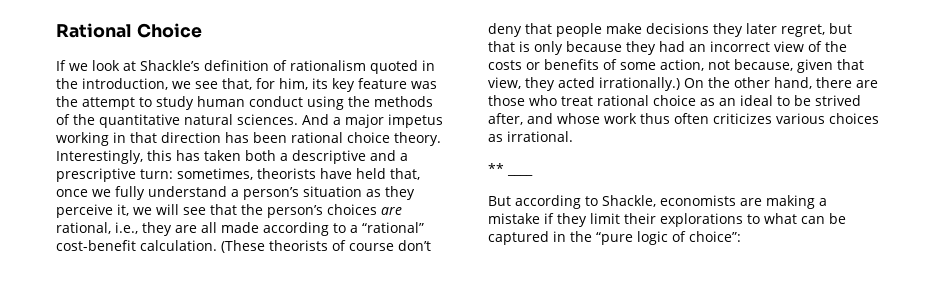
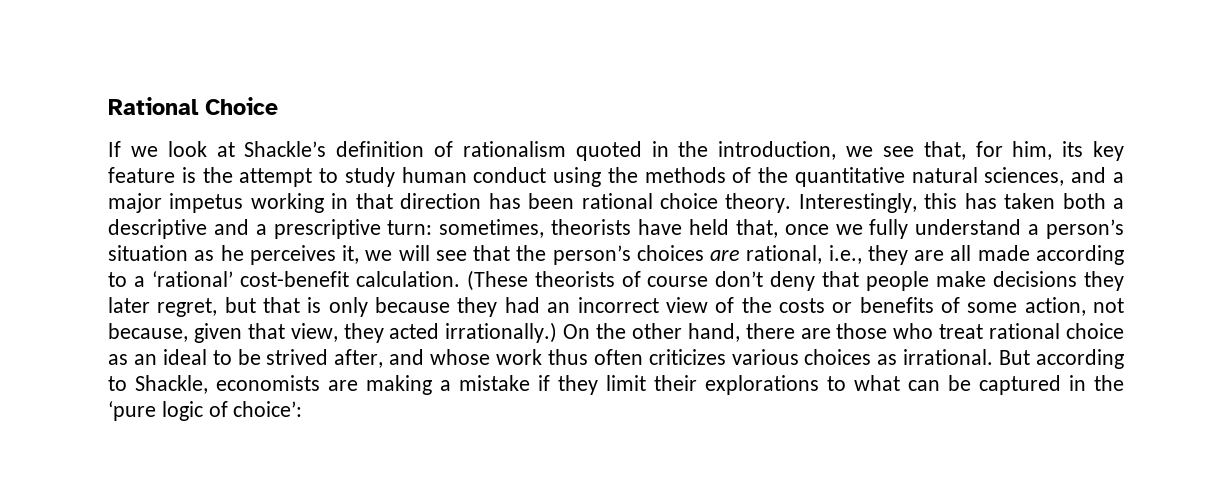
[411,81,437,89] was -> [181,167,196,183] is
[237,114,329,125] sciences. And -> [984,167,1107,186] sciences, and
[385,186,415,200] [56,204,113,218] they perceive -> [220,245,336,265] he perceives
[362,222,424,233] “rational” -> [151,271,233,287] ‘rational’
[488,163,504,174] [507,174,533,176] // ** ____ // -> (994, 357) none
[596,232,633,245] “pure -> [108,401,156,421] ‘pure
[689,231,741,242] choice”: -> [233,401,303,417] choice’:

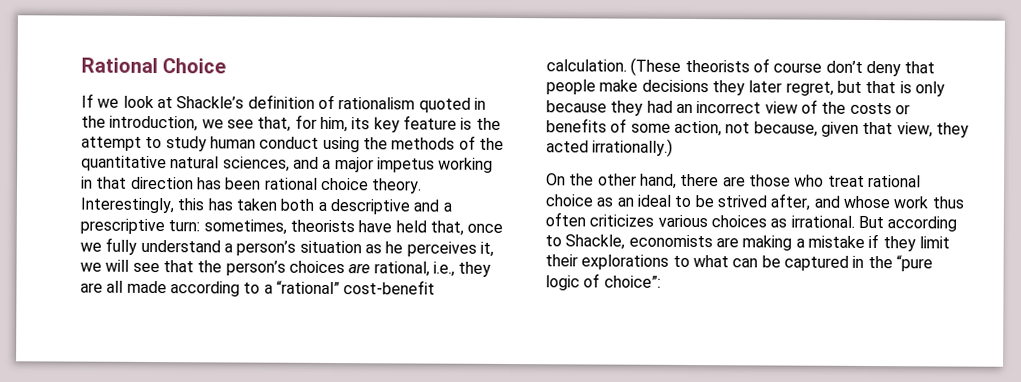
[151,271,233,287] ‘rational’ -> [275,280,340,295] “rational”
(558, 332) none -> (674, 147) //
[108,401,156,421] ‘pure -> [895,255,933,272] “pure
[233,401,303,417] choice’: -> [603,275,661,288] choice”:

